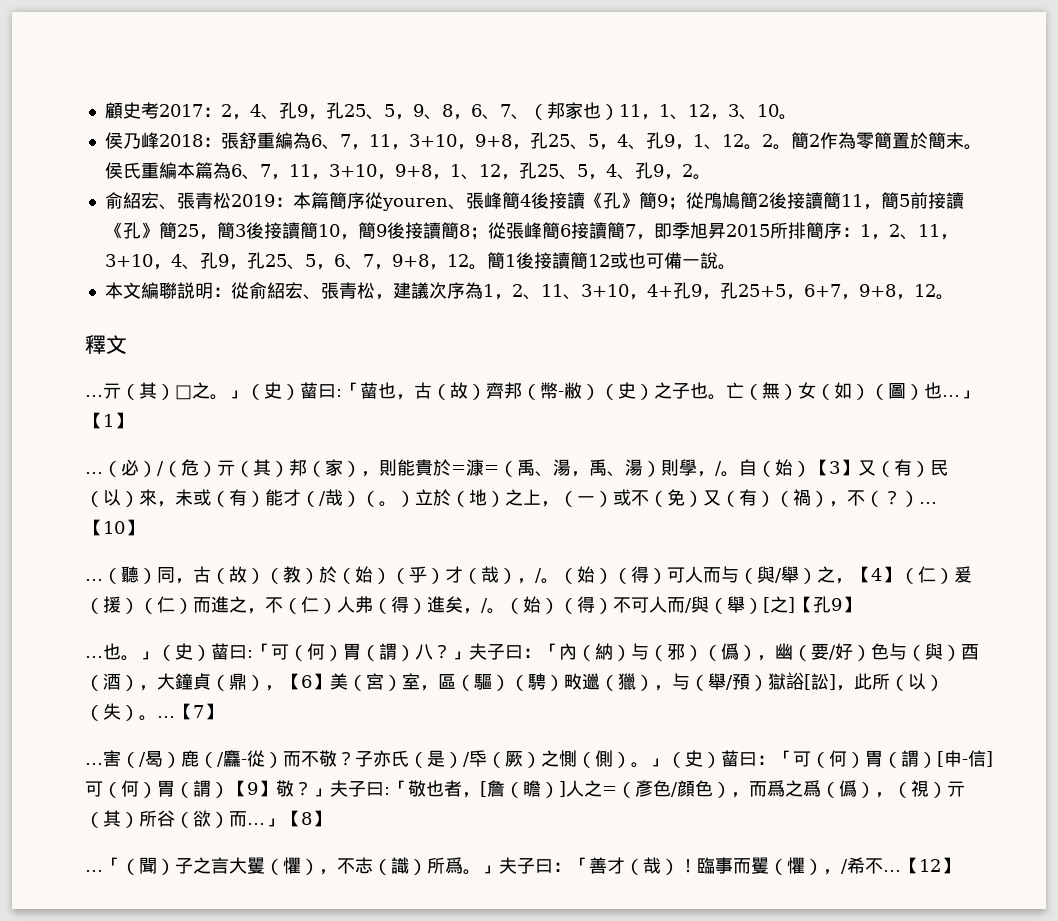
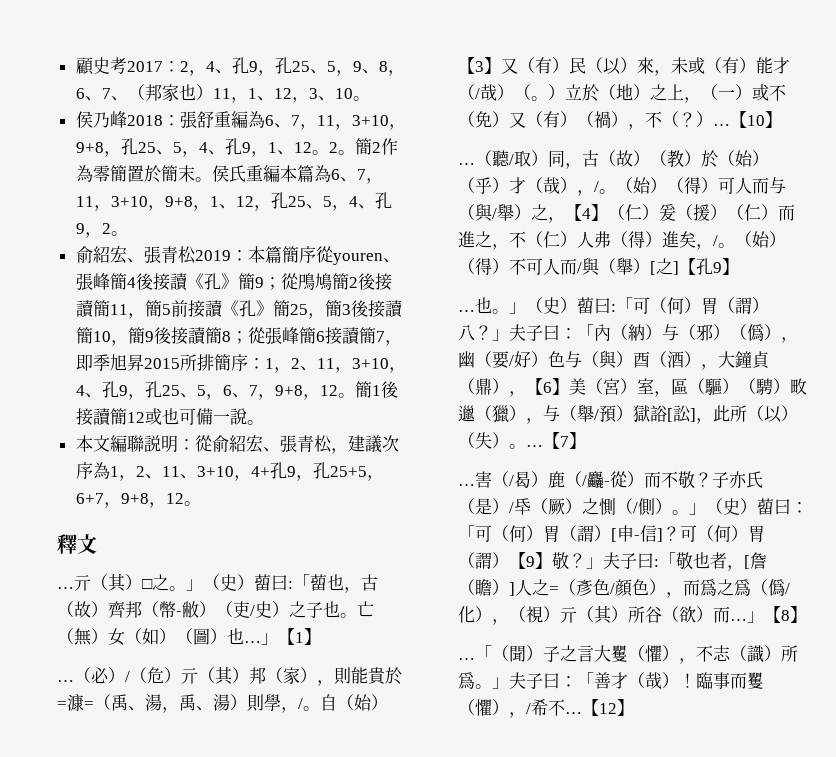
(618, 392) none -> [233,601,255,618] 吏/
(139, 574) none -> [509,150,531,167] /取
(595, 760) none -> [633,502,638,513] /
(993, 759) none -> [663,526,680,541] ？
(857, 788) none -> [785,583,790,594] [458,606,475,623] /化

